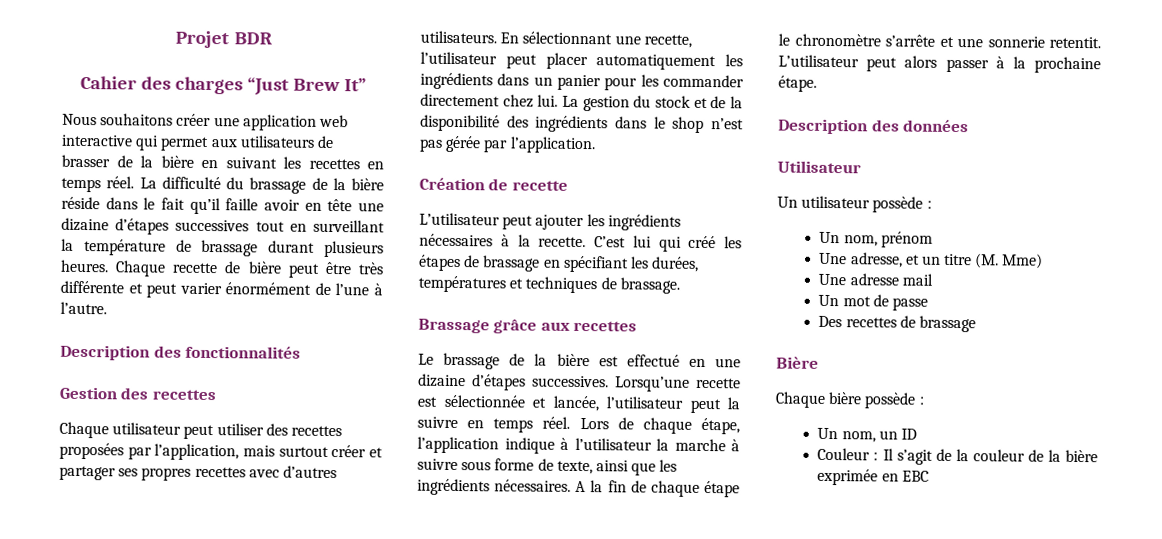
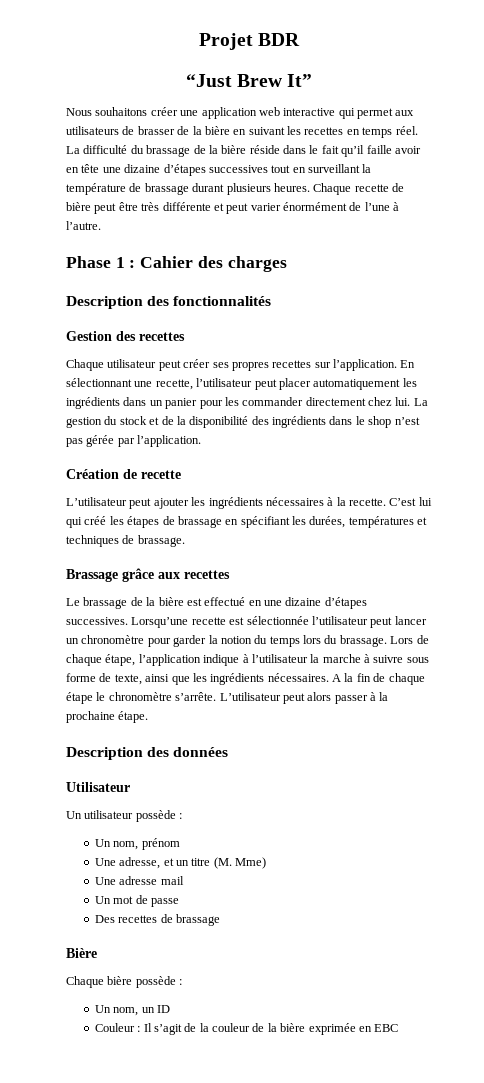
[79,75,243,95] Cahier des charges -> (301, 39) none
(107, 308) none -> [66,256,287,272] // Phase 1 : Cahier des charges
[216,423,342,437] [59,442,383,461] [59,465,337,481] [420,30,497,44] utiliser des recettes proposées par l’application, mais surtout créer et partager ses propres recettes avec d’autres utilisateurs. -> [183,359,397,371] créer ses propres recettes sur l’application.
[532,395,740,414] [417,416,571,433] et lancée, l’utilisateur peut la suivre en temps réel. -> [311,616,427,628] [66,635,387,647] l’utilisateur peut lancer un chronomètre pour garder la notion du temps lors du brassage.
[885,34,1101,49] s’arrête et une sonnerie retentit. -> [175,692,217,701] s’arrête.

